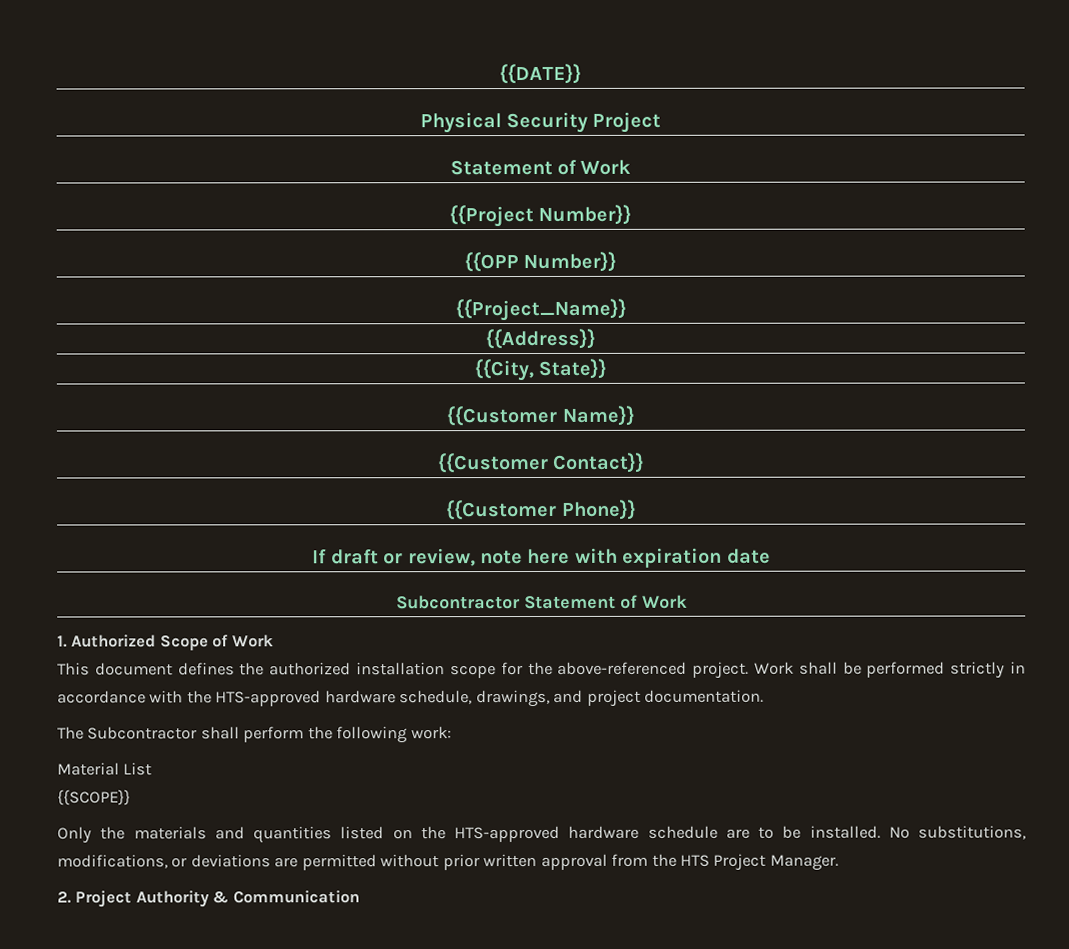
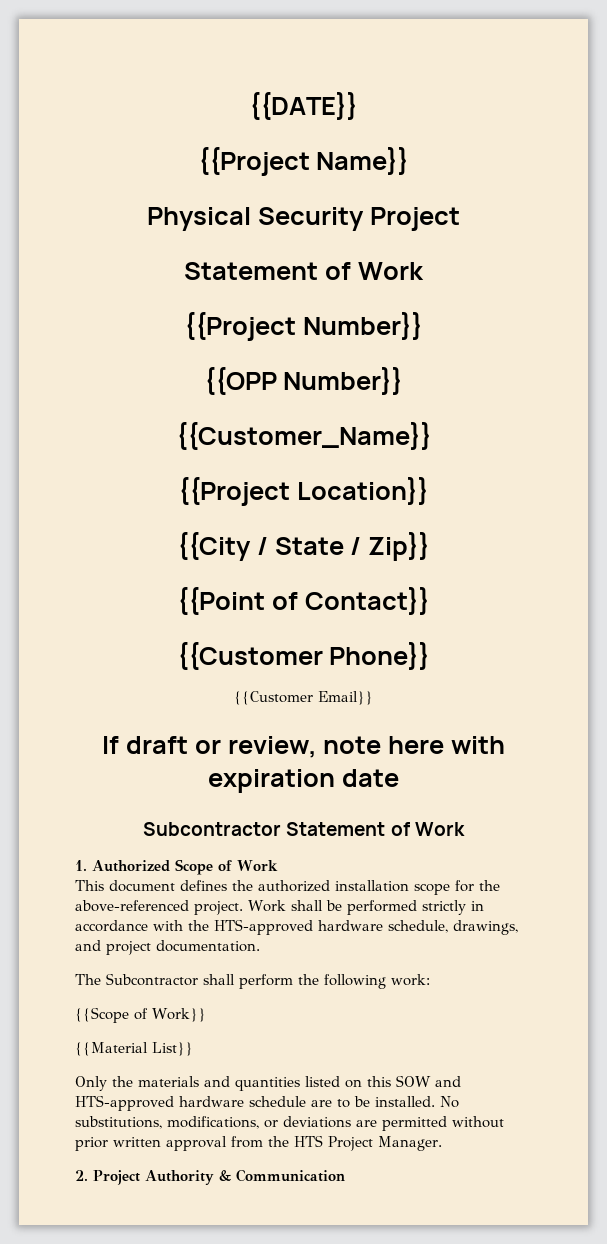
(582, 74) none -> [197,147,410,176] // {{Project Name}}
[454,298,627,322] [485,328,596,350] [473,358,608,382] [446,405,635,427] [436,452,548,474] {{Project_Name}} // {{Address}} // {{City, State}} // {{Customer Name}} // {{Customer -> [175,422,432,450] [178,477,429,506] [176,532,431,561] [177,587,298,615] {{Customer_Name}} // {{Project Location}} // {{City / State / Zip}} // {{Point of
(637, 509) none -> [234,691,373,705] // {{Customer Email}}
[57,762,153,776] [57,789,131,806] Material List // {{SCOPE}} -> [75,1007,206,1023] [75,1042,193,1056] {{Scope of Work}} // {{Material List}}
[420,826,446,840] the -> [367,1075,461,1087] this SOW and

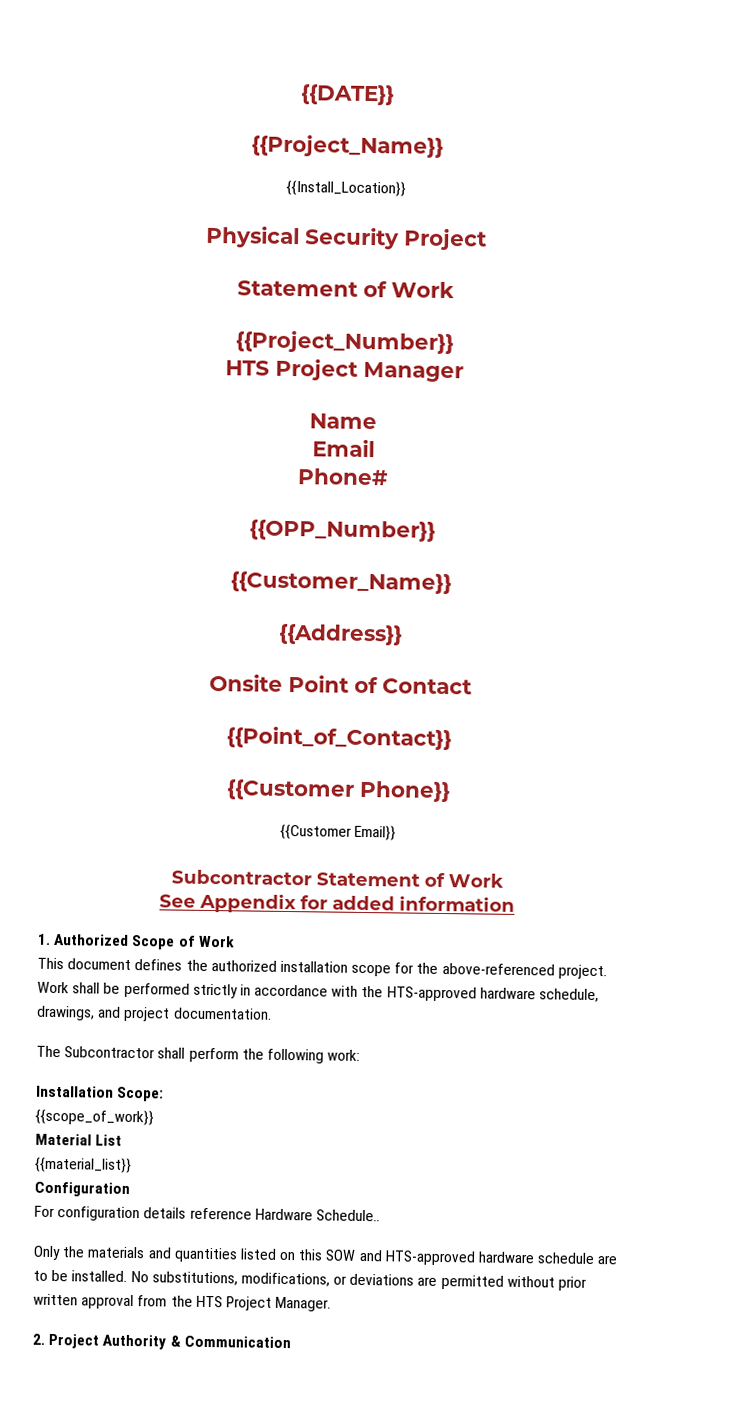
[197,147,410,176] {{Project Name}} -> [250,134,444,158] [286,179,406,197] {{Project_Name}} // {{Install_Location}}
[184,312,423,341] [203,367,404,395] [175,422,432,450] [178,477,429,506] [176,532,431,561] [177,587,430,615] [176,642,431,670] [234,691,373,705] [101,736,506,758] [208,769,399,793] {{Project Number}} // {{OPP Number}} // {{Customer_Name}} // {{Project Location}} // {{City / State / Zip}} // {{Point of Contact}} // {{Customer Phone}} // {{Customer Email}} // If draft or review, note here with expiration date -> [234,330,454,355] [224,358,464,383] [309,413,377,430] [311,439,375,458] [297,468,389,486] [248,519,436,542] [230,571,452,595] [278,623,403,646] [208,673,472,695] [226,726,452,751] [226,779,451,803] [279,823,397,841] {{Project_Number}} // HTS Project Manager // Name // Email // Phone# // {{OPP_Number}} // {{Customer_Name}} // {{Address}} // Onsite Point of Contact // {{Point_of_Contact}} // {{Customer Phone}} // {{Customer Email}}
(465, 829) none -> [159,892,515,914] // See Appendix for added information
[75,1007,206,1023] [75,1042,193,1056] {{Scope of Work}} // {{Material List}} -> [35,1085,165,1102] [35,1108,154,1126] [35,1133,123,1146] [35,1156,132,1174] [34,1181,130,1197] [34,1205,380,1222] Installation Scope: // {{scope_of_work}} // Material List // {{material_list}} // Configuration // For configuration details reference Hardware Schedule..

